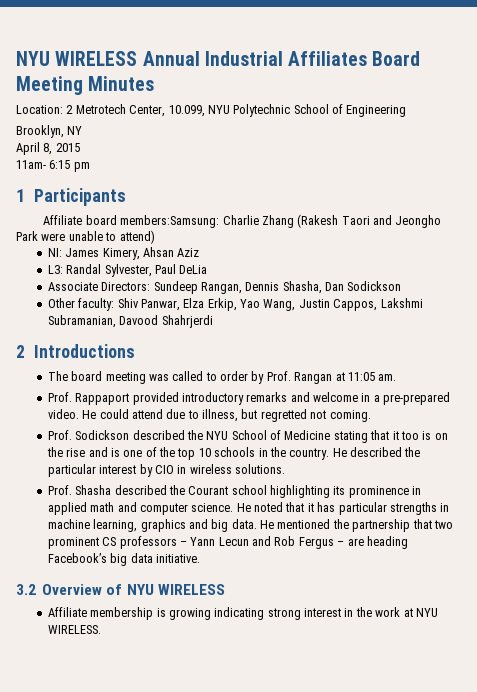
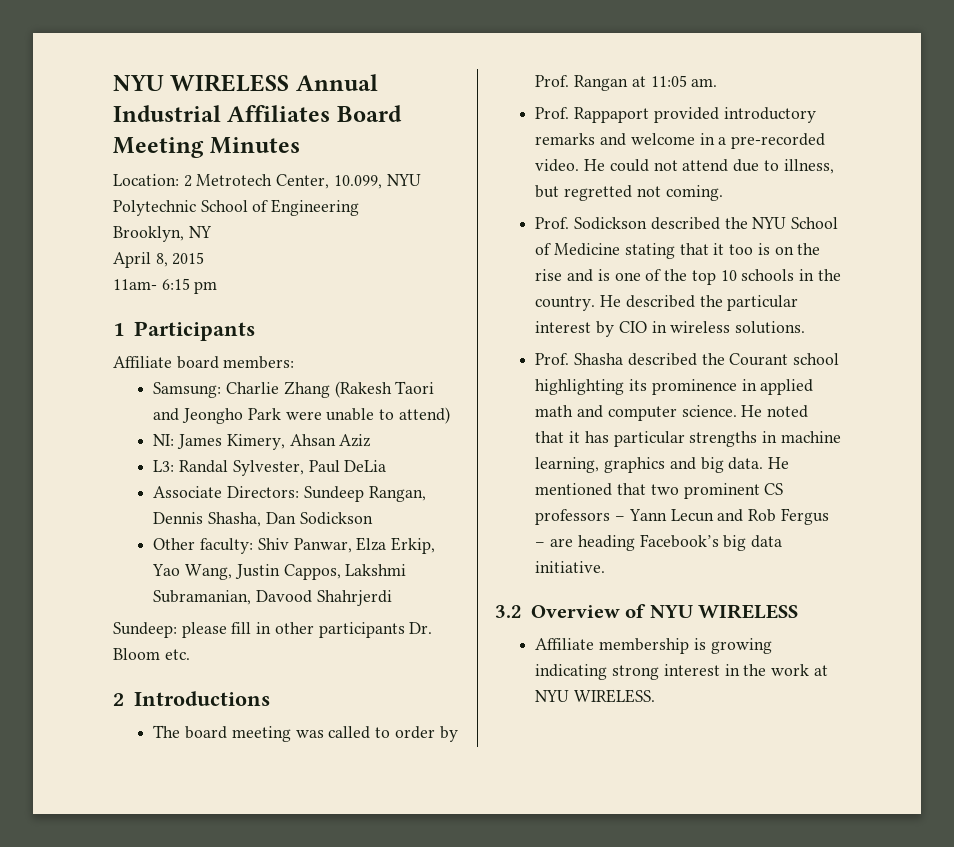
[120,215,220,228] members:Samsung: -> [223,356,295,369] [153,382,222,398] members: // Samsung:
(213, 321) none -> [113,622,433,638] [113,648,190,660] // Sundeep: please fill in other participants Dr. Bloom etc.
[383,392,451,405] pre-prepared -> [731,133,826,149] pre-recorded
(129, 414) none -> [653,160,678,171] not
[332,519,411,532] the partnership -> (613, 489) none

